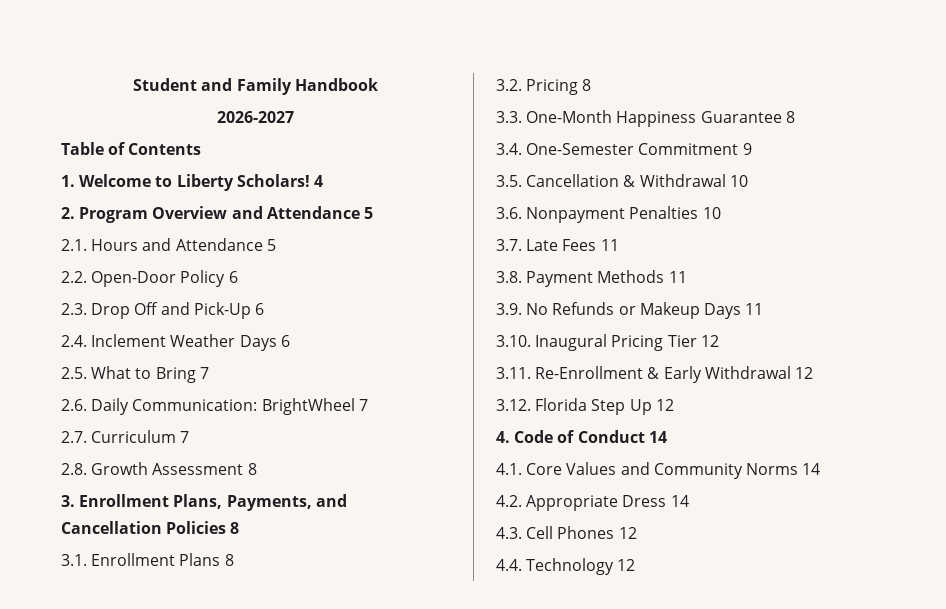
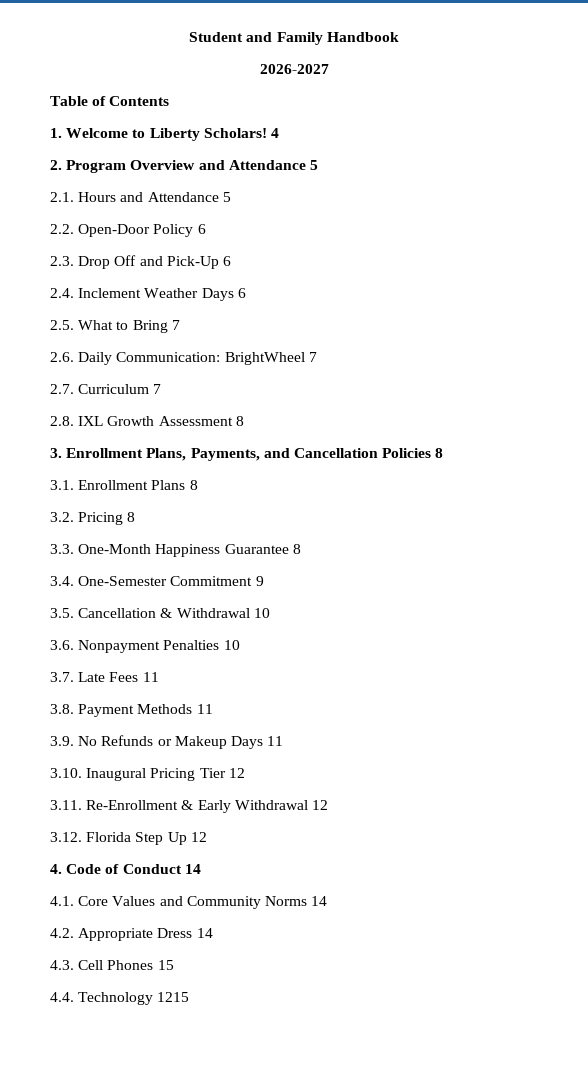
(87, 469) none -> [78,416,104,426] IXL
[618,527,637,539] 12 -> [157,960,174,970] 15
[617,559,636,571] 12 -> [157,992,190,1002] 1215

